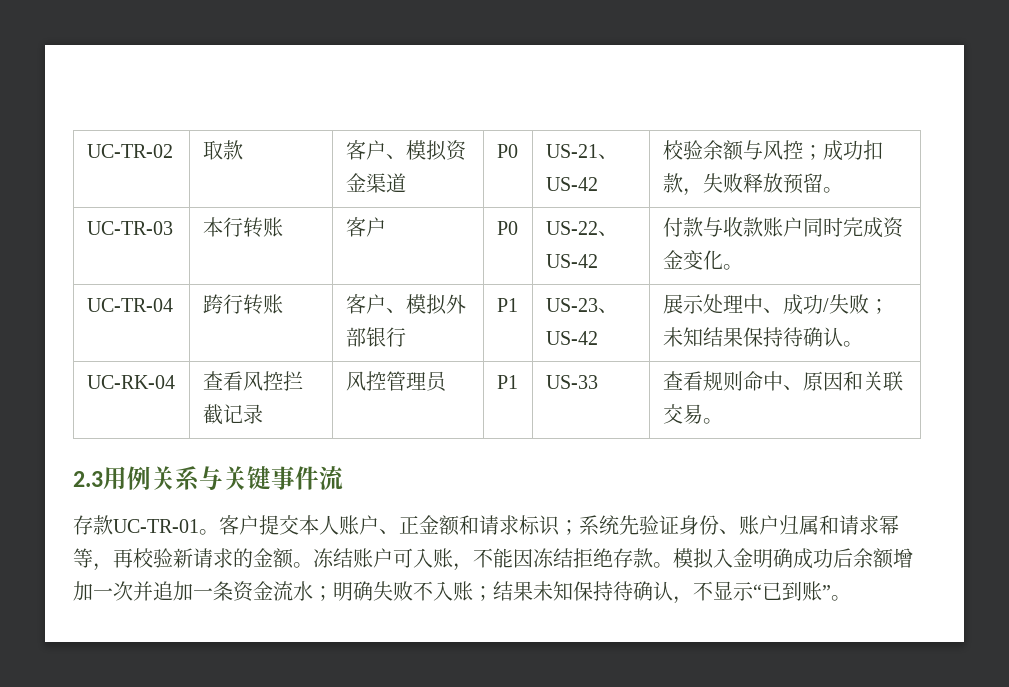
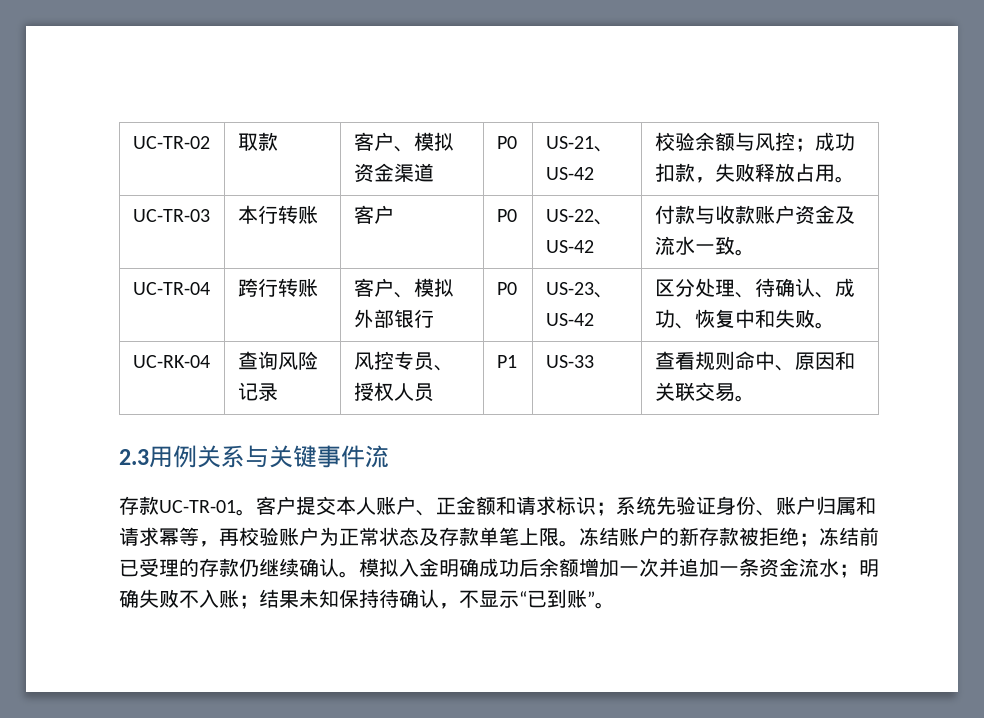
[782,173,823,194] 预留 -> [794,163,835,182] 占用
[802,217,904,238] [662,250,723,270] 同时完成资金变化 -> [794,205,855,225] [654,236,735,255] 资金及流水一致
[496,298,518,312] P1 -> [496,282,517,295] P0
[662,294,889,315] [662,327,843,347] 展示处理中、成功/失败；未知结果保持待确认 -> [654,278,855,298] [654,309,815,329] 区分处理、待确认、成功、恢复中和失败
[222,371,303,391] [202,404,223,425] 看风控拦截 -> [257,351,318,370] 询风险
[385,371,426,391] 管理 -> [393,351,454,371] [353,382,414,401] 专员、授权人
[173,548,653,571] 新请求的金额。冻结账户可入账，不能因冻结拒绝存款 -> [279,527,879,547] [119,558,339,577] 账户为正常状态及存款单笔上限。冻结账户的新存款被拒绝；冻结前已受理的存款仍继续确认

